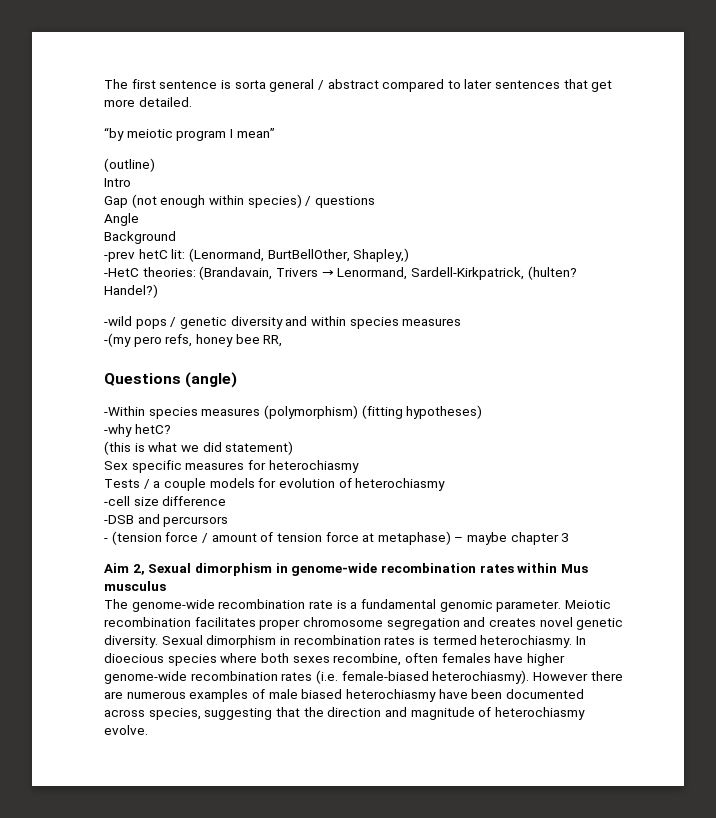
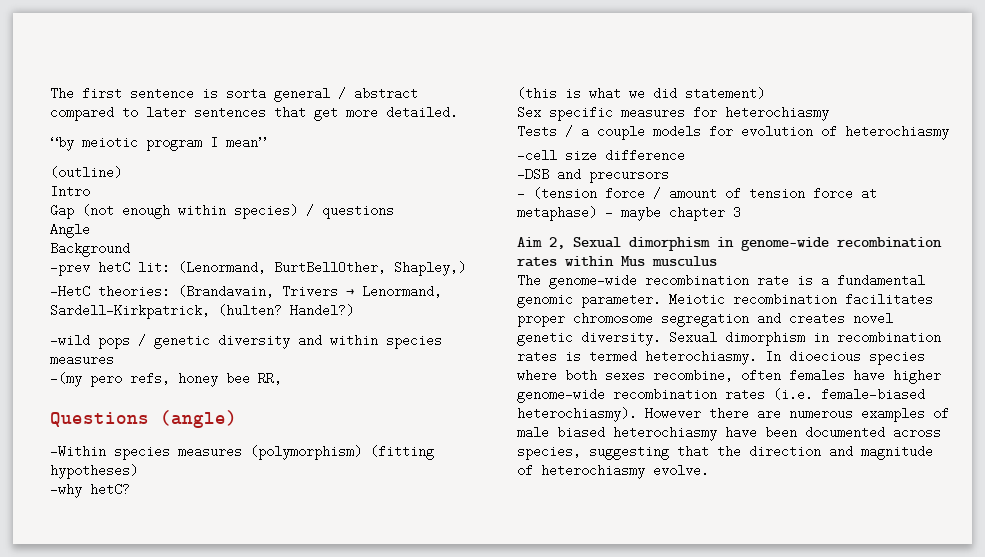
[163,516,229,527] percursors -> [589,168,669,183] precursors

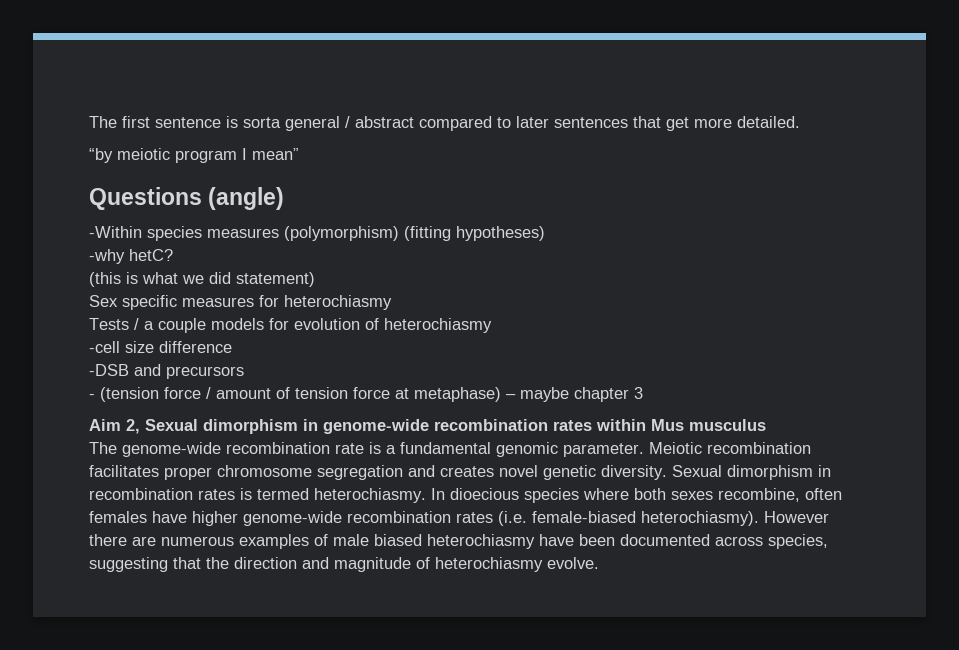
[50,166,122,179] [50,185,90,198] [50,204,394,219] [50,223,90,238] [50,242,130,257] [50,261,466,276] [50,285,442,298] [50,304,354,319] [50,334,442,349] [50,353,114,366] [50,372,282,387] // (outline) // Intro // Gap (not enough within species) / questions // Angle // Background // -prev hetC lit: (Lenormand, BurtBellOther, Shapley,) // -HetC theories: (Brandavain, Trivers → Lenormand, Sardell-Kirkpatrick, (hulten? Handel?) // -wild pops / genetic diversity and within species measures // -(my pero refs, honey bee RR, -> (299, 154) none

